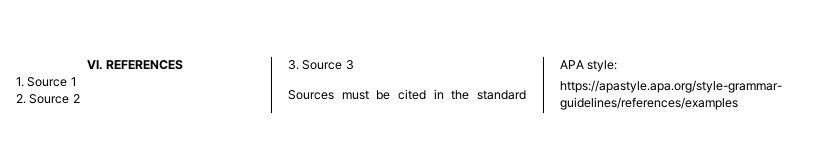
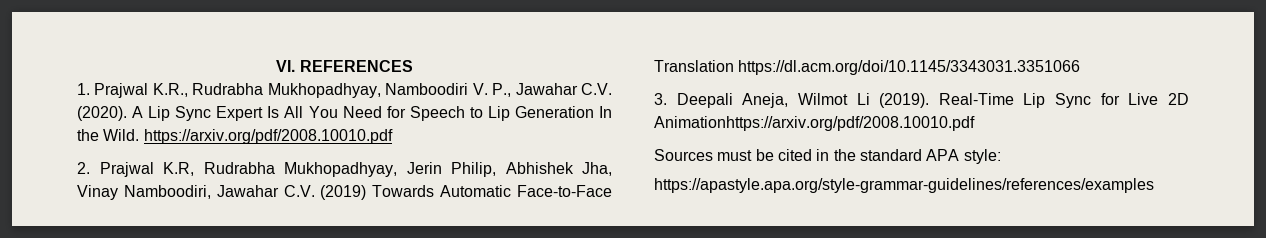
[27,77,76,87] [16,94,80,104] [288,60,354,70] Source 1 // 2. Source 2 // 3. Source 3 -> [94,83,612,98] [77,106,612,121] [77,129,393,144] [77,162,612,177] [77,185,612,200] [654,60,1081,75] [654,93,1189,108] [654,116,975,131] Prajwal K.R., Rudrabha Mukhopadhyay, Namboodiri V. P., Jawahar C.V. (2020). A Lip Sync Expert Is All You Need for Speech to Lip Generation In the Wild. https://arxiv.org/pdf/2008.10010.pdf // 2. Prajwal K.R, Rudrabha Mukhopadhyay, Jerin Philip, Abhishek Jha, Vinay Namboodiri, Jawahar C.V. (2019) Towards Automatic Face-to-Face Translation https://dl.acm.org/doi/10.1145/3343031.3351066 // 3. Deepali Aneja, Wilmot Li (2019). Real-Time Lip Sync for Live 2D Animationhttps://arxiv.org/pdf/2008.10010.pdf

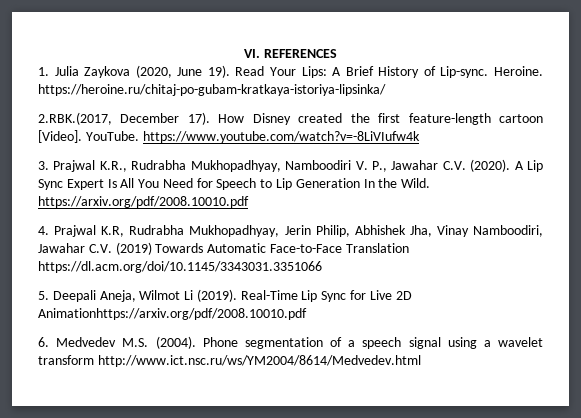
(90, 89) none -> [54,65,543,78] [38,84,386,96] [38,112,544,125] [38,130,420,143] [38,161,49,170] Julia Zaykova (2020, June 19). Read Your Lips: A Brief History of Lip-sync. Heroine. https://heroine.ru/chitaj-po-gubam-kratkaya-istoriya-lipsinka/ // 2.RBK.(2017, December 17). How Disney created the first feature-length cartoon [Video]. YouTube. https://www.youtube.com/watch?v=-8LiVIufw4k // 3.
[77,162,90,174] 2. -> [38,226,49,235] 4.
[654,93,667,105] 3. -> [38,291,49,300] 5.
[654,149,1001,164] [654,178,1154,193] Sources must be cited in the standard APA style: // https://apastyle.apa.org/style-grammar-guidelines/references/examples -> [38,336,544,349] [38,355,421,367] 6. Medvedev M.S. (2004). Phone segmentation of a speech signal using a wavelet transform http://www.ict.nsc.ru/ws/YM2004/8614/Medvedev.html

